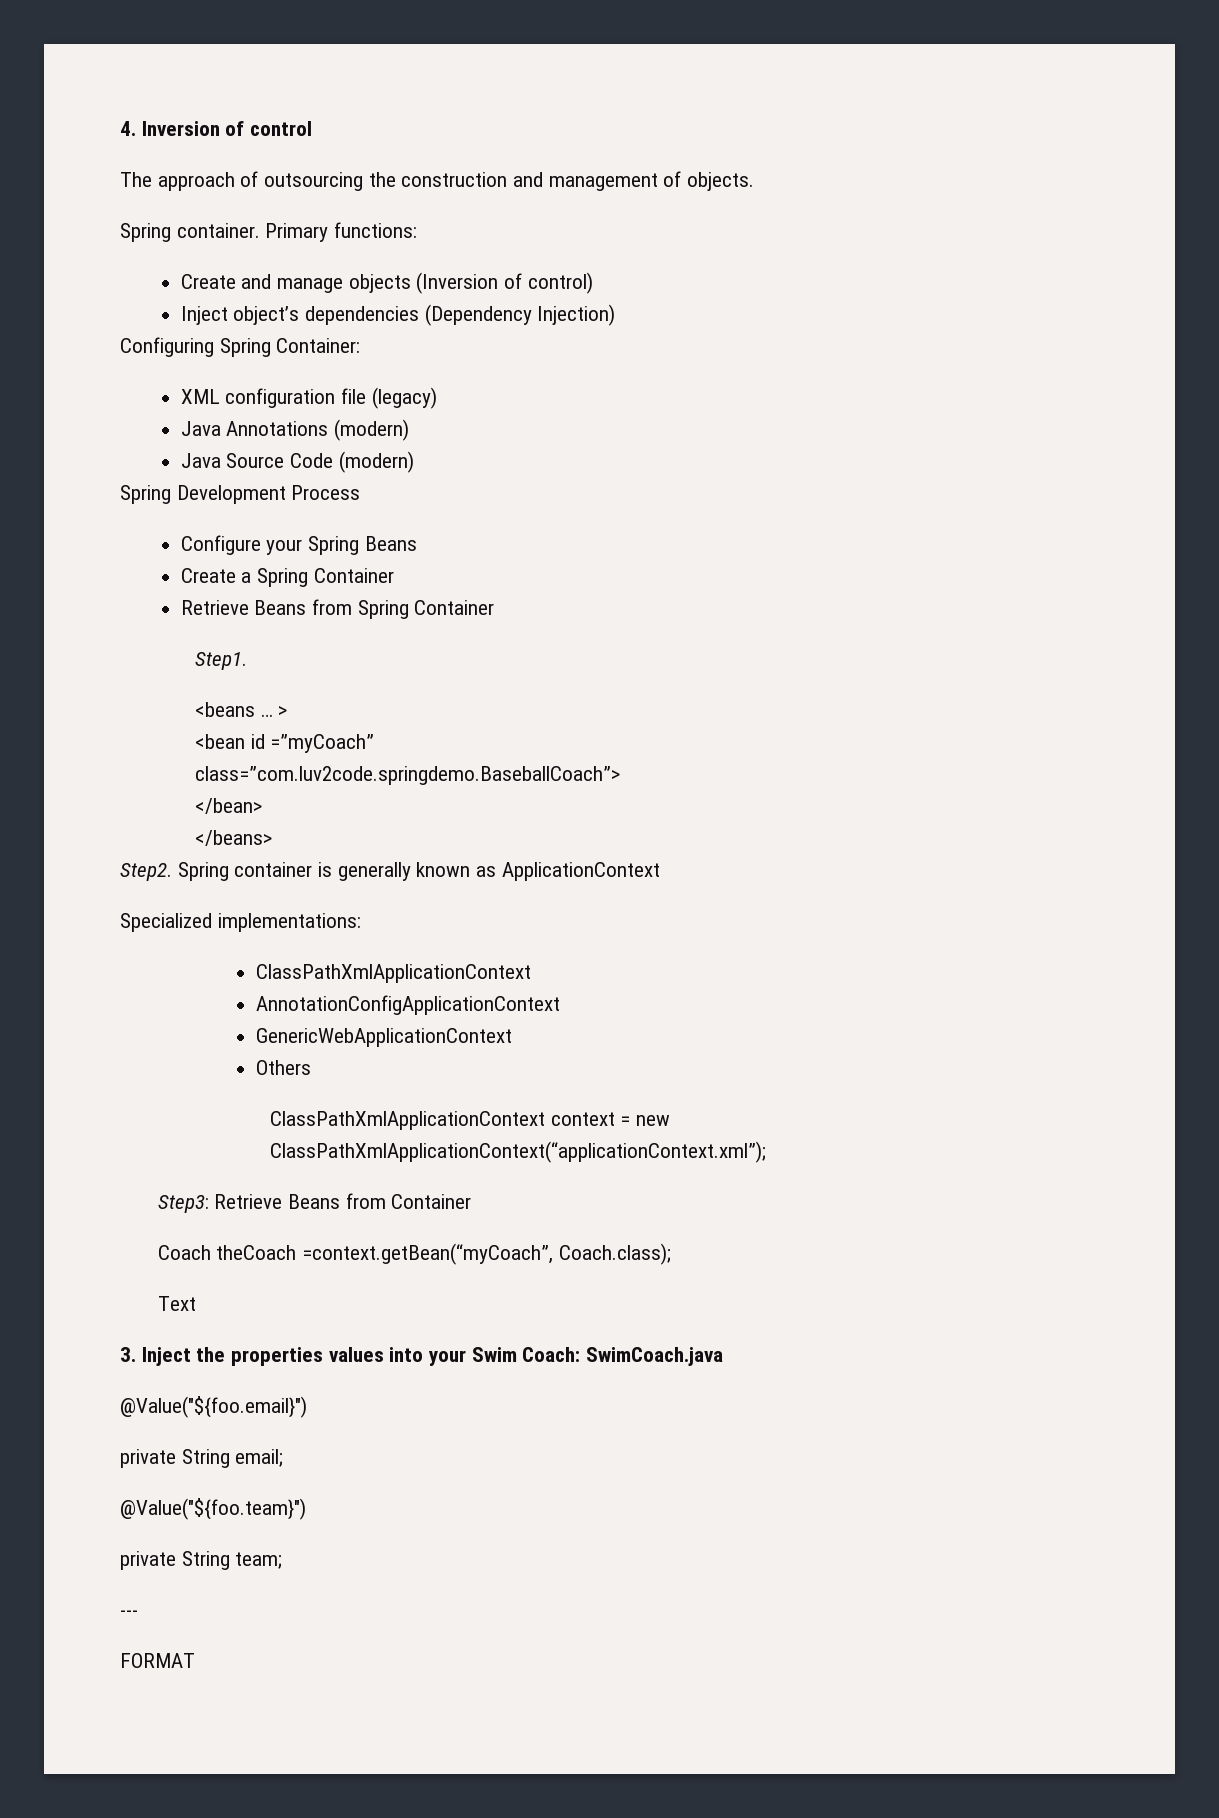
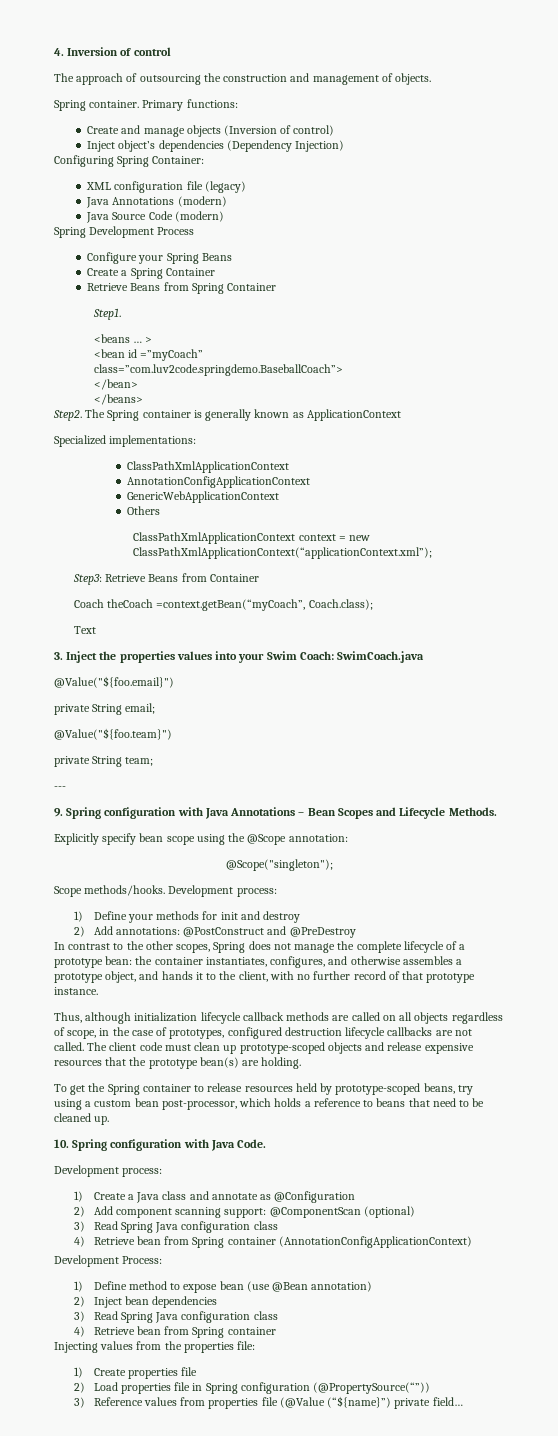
(172, 872) none -> [85,409,106,418] The
[120,1653,195,1668] FORMAT -> [54,807,497,819] [54,833,348,845] [225,859,333,871] [54,885,277,897] [73,911,301,923] [73,926,356,938] [54,941,466,953] [54,956,463,968] [54,971,476,983] [54,987,98,995] [54,1012,503,1024] [54,1027,472,1039] [54,1042,474,1054] [54,1057,302,1069] [54,1083,473,1095] [54,1098,485,1110] [54,1113,110,1125] [54,1139,267,1151] [54,1165,163,1177] [73,1191,356,1203] [73,1206,415,1218] [73,1221,278,1233] [73,1236,472,1248] [54,1255,163,1267] [73,1281,373,1293] [73,1296,218,1308] [73,1311,278,1323] [73,1326,276,1338] [54,1341,256,1353] [73,1367,198,1379] [73,1382,431,1394] [73,1396,463,1409] 9. Spring configuration with Java Annotations – Bean Scopes and Lifecycle Methods. // Explicitly specify bean scope using the @Scope annotation: // @Scope("singleton"); // Scope methods/hooks. Development process: // 1) Define your methods for init and destroy // 2) Add annotations: @PostConstruct and @PreDestroy // In contrast to the other scopes, Spring does not manage the complete lifecycle of a prototype bean: the container instantiates, configures, and otherwise assembles a prototype object, and hands it to the client, with no further record of that prototype instance. // Thus, although initialization lifecycle callback methods are called on all objects regardless of scope, in the case of prototypes, configured destruction lifecycle callbacks are not called. The client code must clean up prototype-scoped objects and release expensive resources that the prototype bean(s) are holding. // To get the Spring container to release resources held by prototype-scoped beans, try using a custom bean post-processor, which holds a reference to beans that need to be cleaned up. // 10. Spring configuration with Java Code. // Development process: // 1) Create a Java class and annotate as @Configuration // 2) Add component scanning support: @ComponentScan (optional) // 3) Read Spring Java configuration class // 4) Retrieve bean from Spring container (AnnotationConfigApplicationContext) // Development Process: // 1) Define method to expose bean (use @Bean annotation) // 2) Inject bean dependencies // 3) Read Spring Java configuration class // 4) Retrieve bean from Spring container // Injecting values from the properties file: // 1) Create properties file // 2) Load properties file in Spring configuration (@PropertySource(“”)) // 3) Reference values from properties file (@Value (“${name}”) private field…

